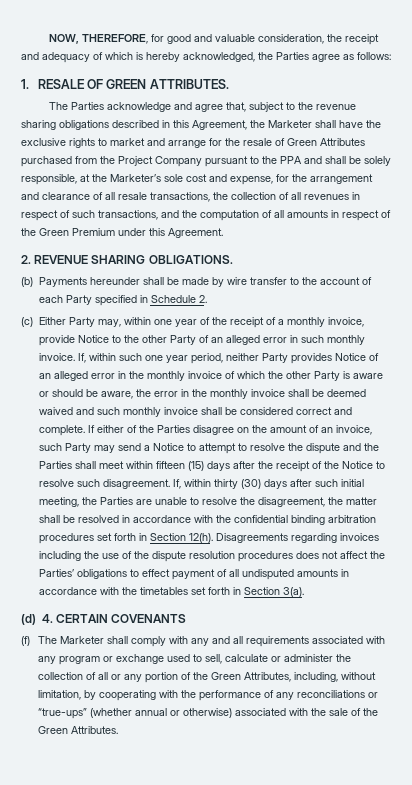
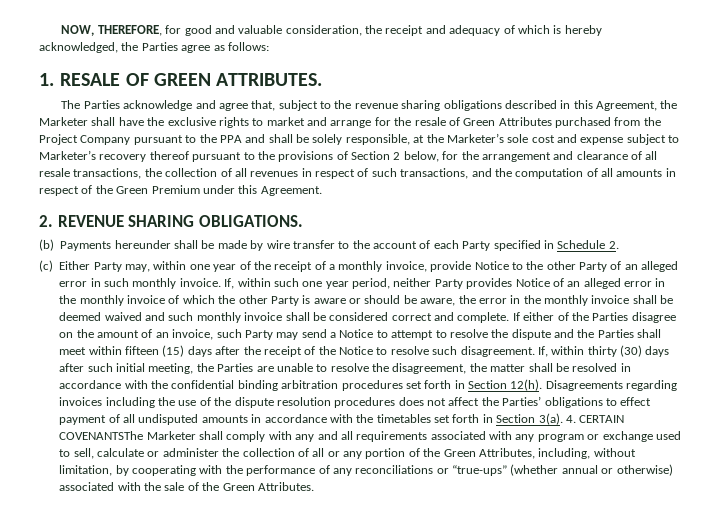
[230,176,273,185] expense, -> [580,134,680,145] [39,150,439,162] expense subject to Marketer’s recovery thereof pursuant to the provisions of Section 2 below,
[21,614,36,625] // (d) -> (563, 419) none
[110,614,186,623] [21,636,57,646] COVENANTS // (f) The -> [59,431,144,440] COVENANTSThe

